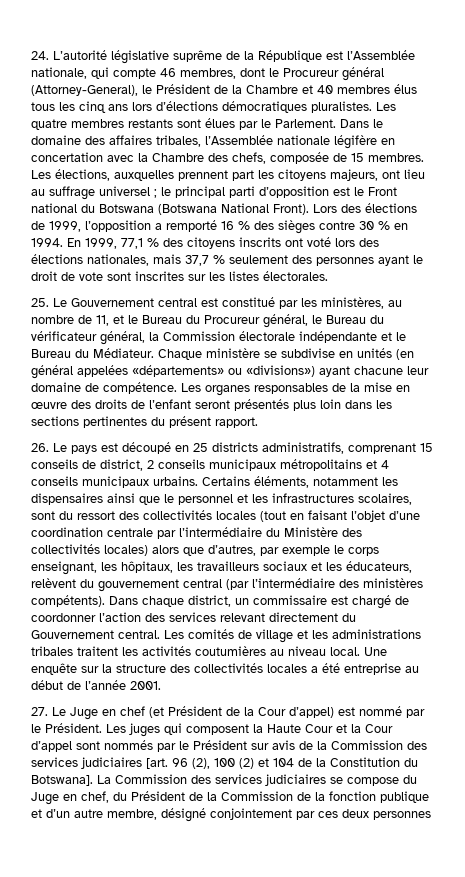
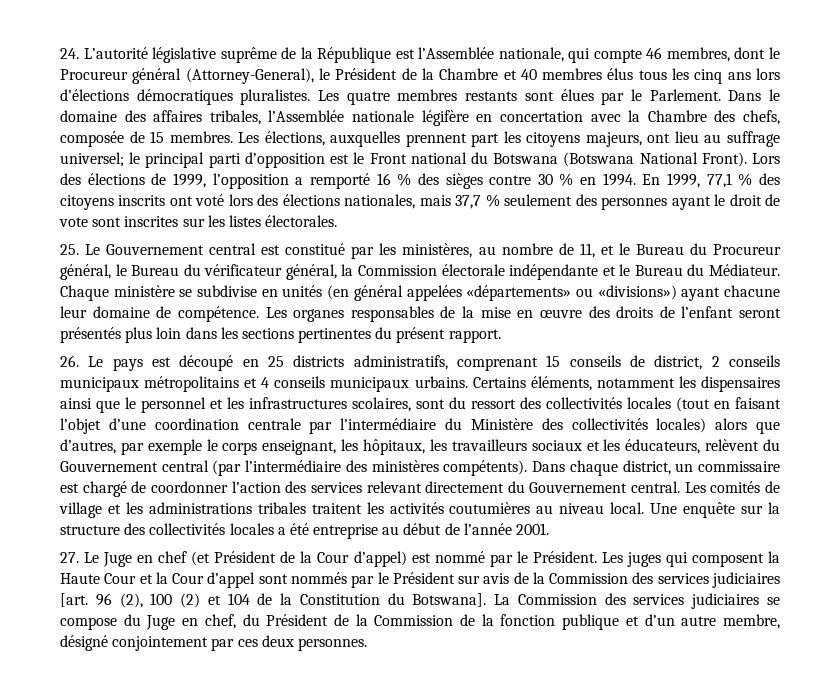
[99,186,157,198] universel ; -> [60,152,124,167] universel;
[98,579,179,592] gouvernement -> [60,461,158,472] Gouvernement
[373,811,431,820] personnes -> [297,638,367,651] personnes.

